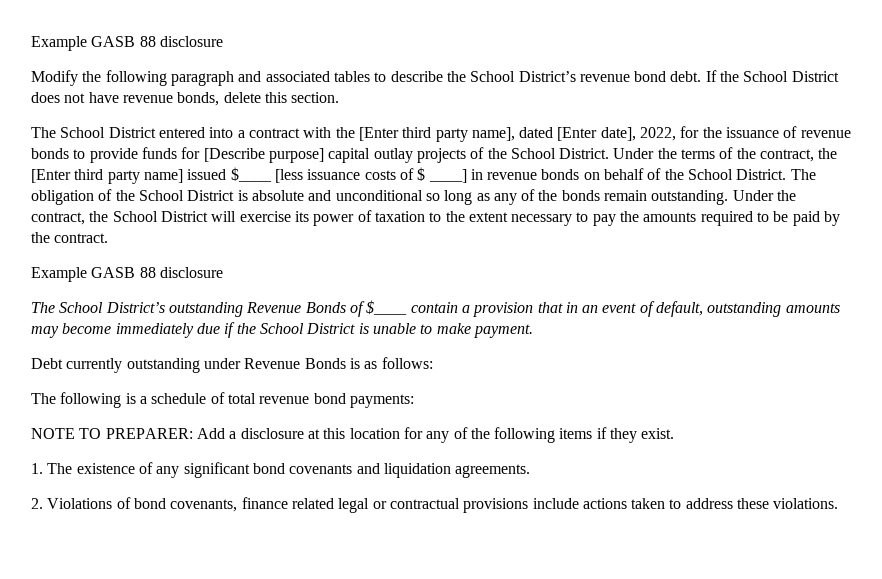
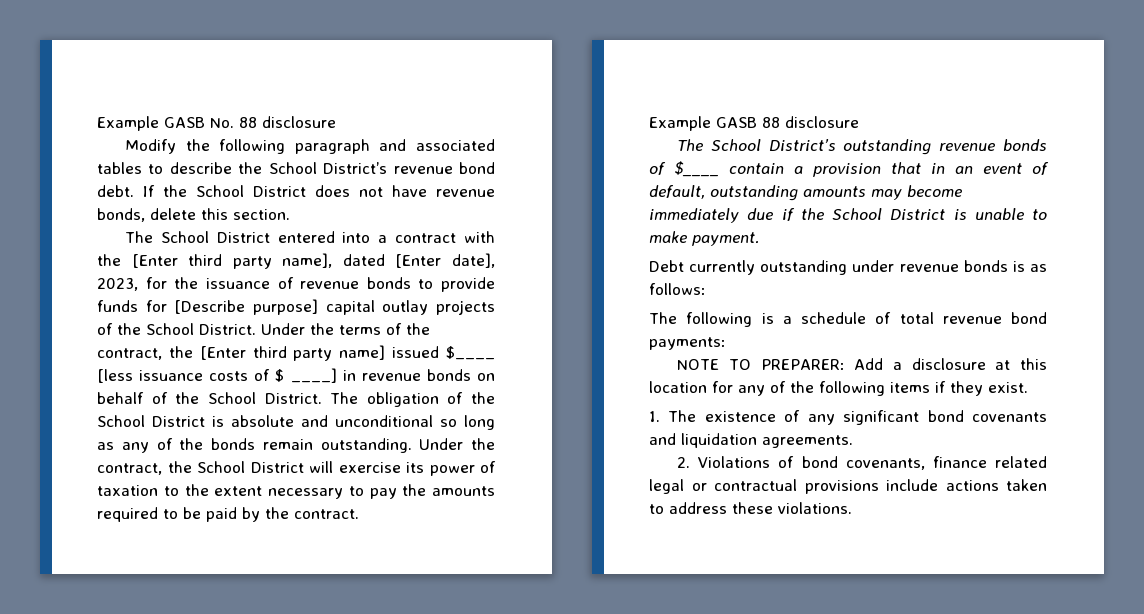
[31,36,136,51] Example GASB -> [97,116,234,131] Example GASB No.
[640,127,677,141] 2022, -> [97,278,138,291] 2023,
[246,302,346,313] Revenue Bonds -> [939,139,1047,151] revenue bonds
[244,358,346,369] Revenue Bonds -> [899,260,1008,272] revenue bonds

